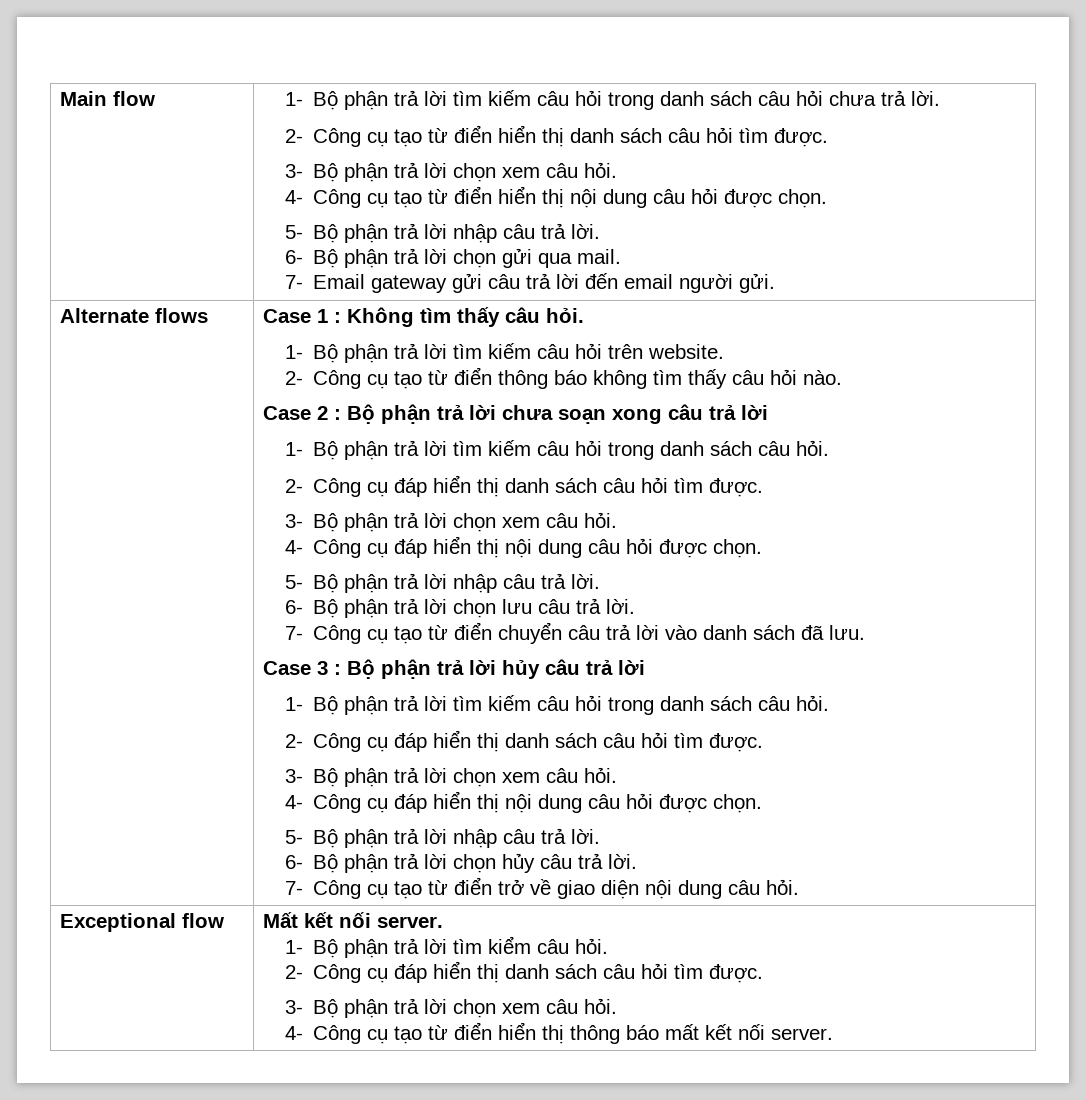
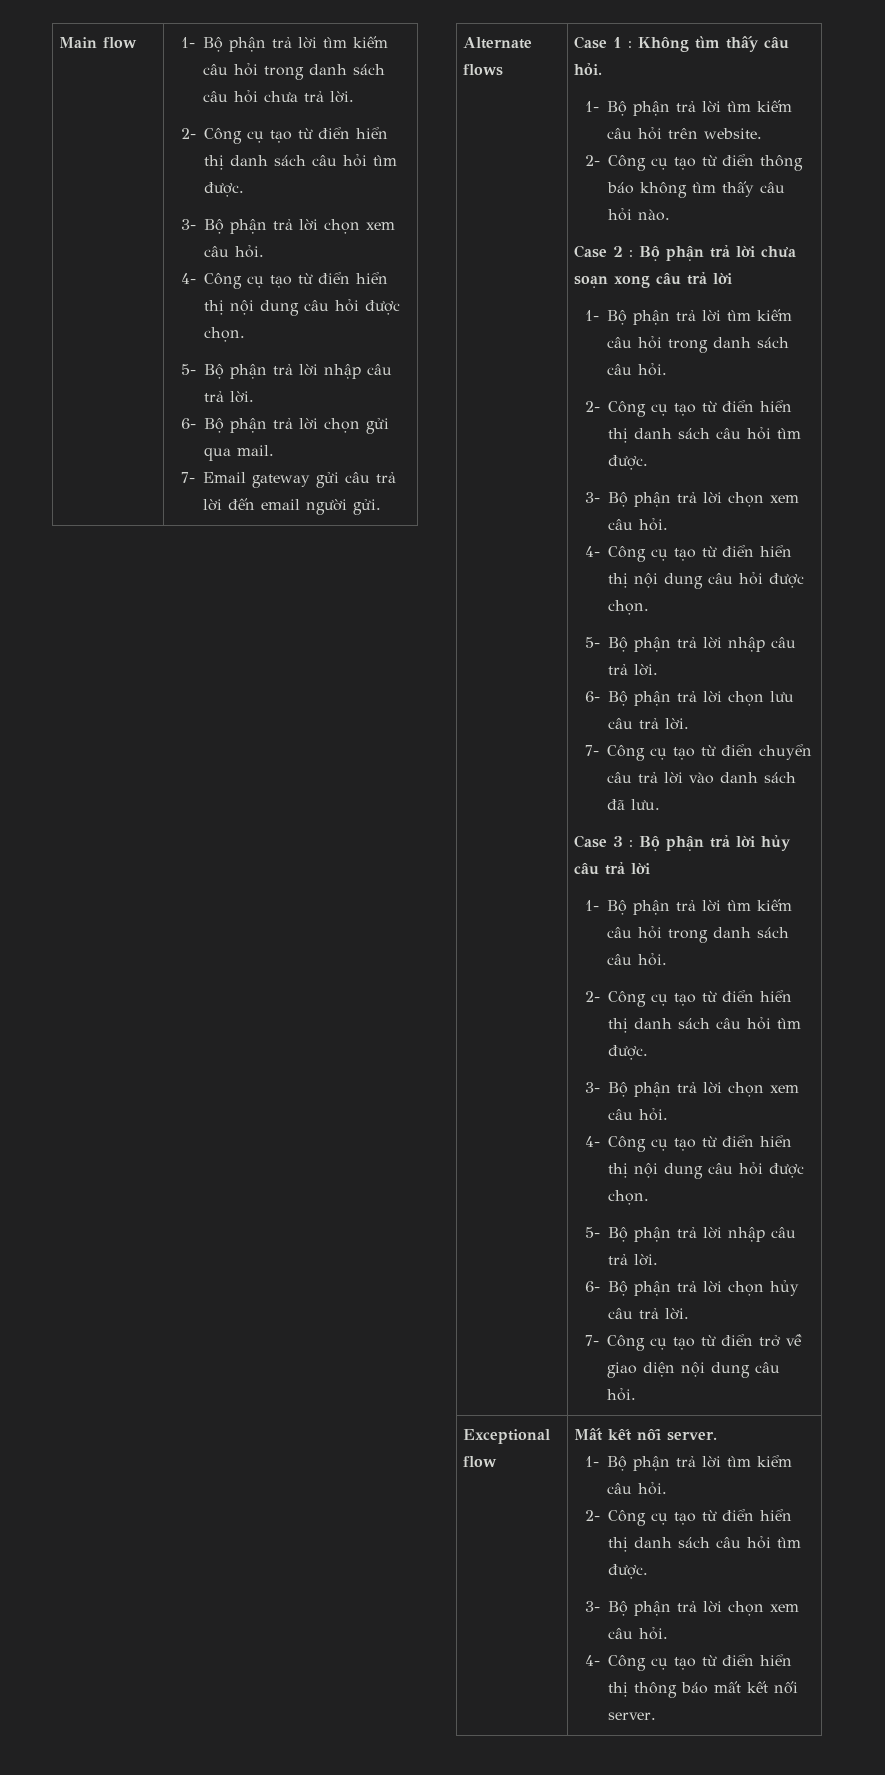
[394,478,428,497] đáp -> [673,400,754,416] tạo từ điển
[394,539,428,558] đáp -> [673,545,754,561] tạo từ điển
[394,733,428,752] đáp -> [673,990,754,1006] tạo từ điển
[394,794,428,813] đáp -> [673,1135,754,1151] tạo từ điển
[394,964,428,983] đáp -> [673,1509,754,1525] tạo từ điển

